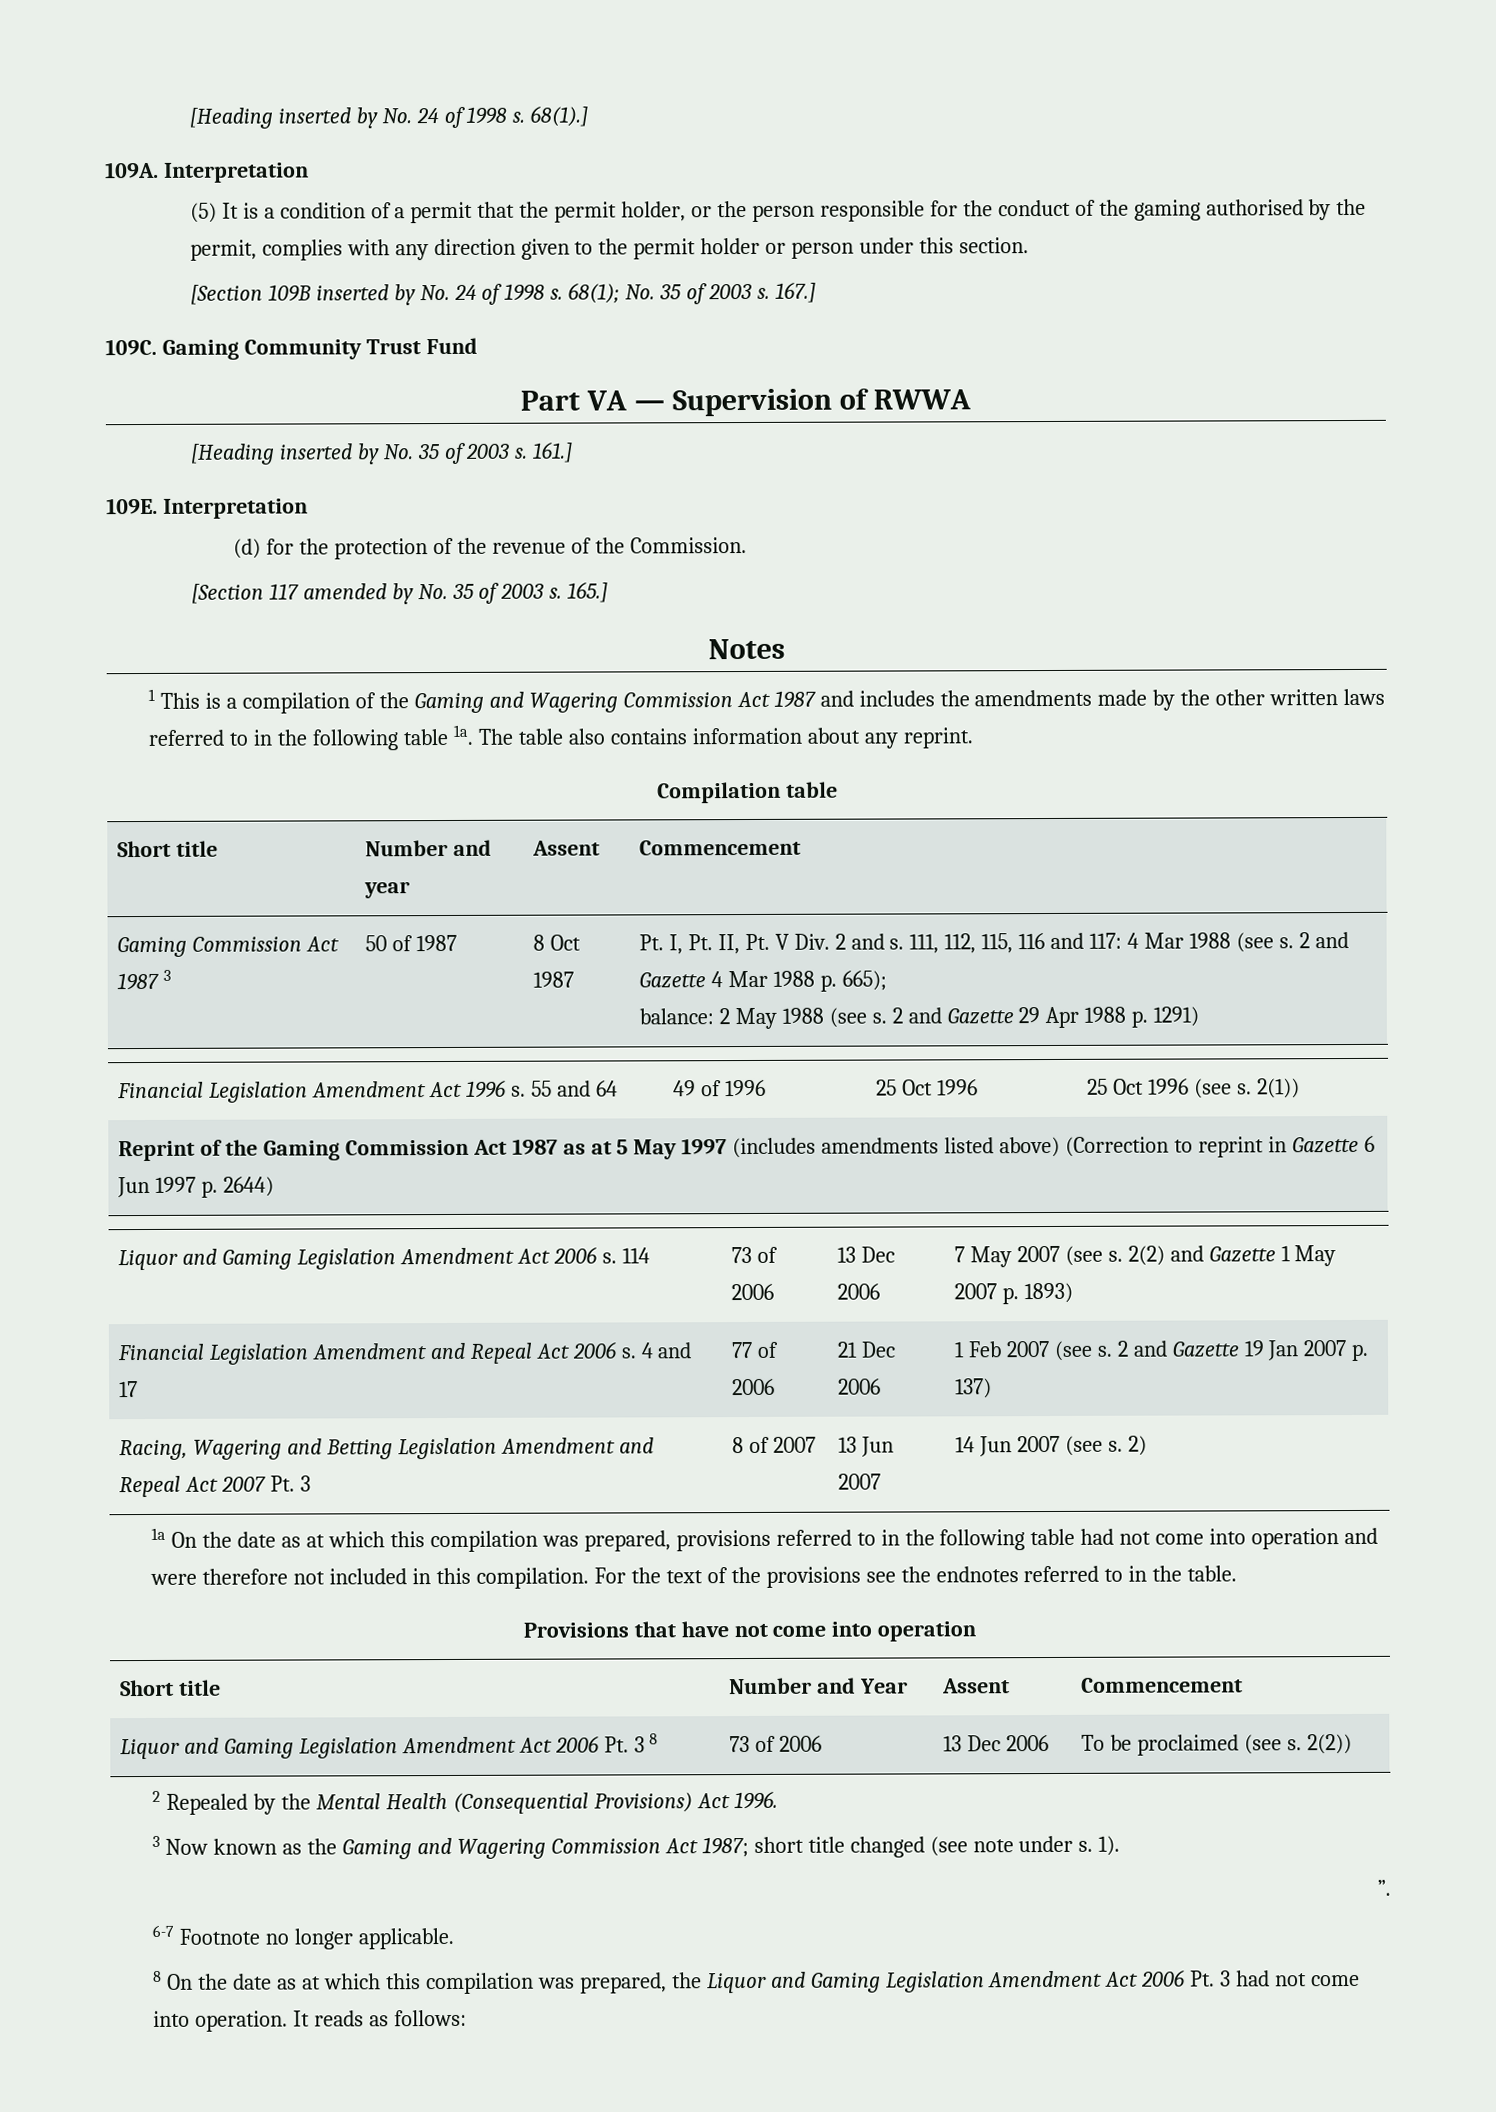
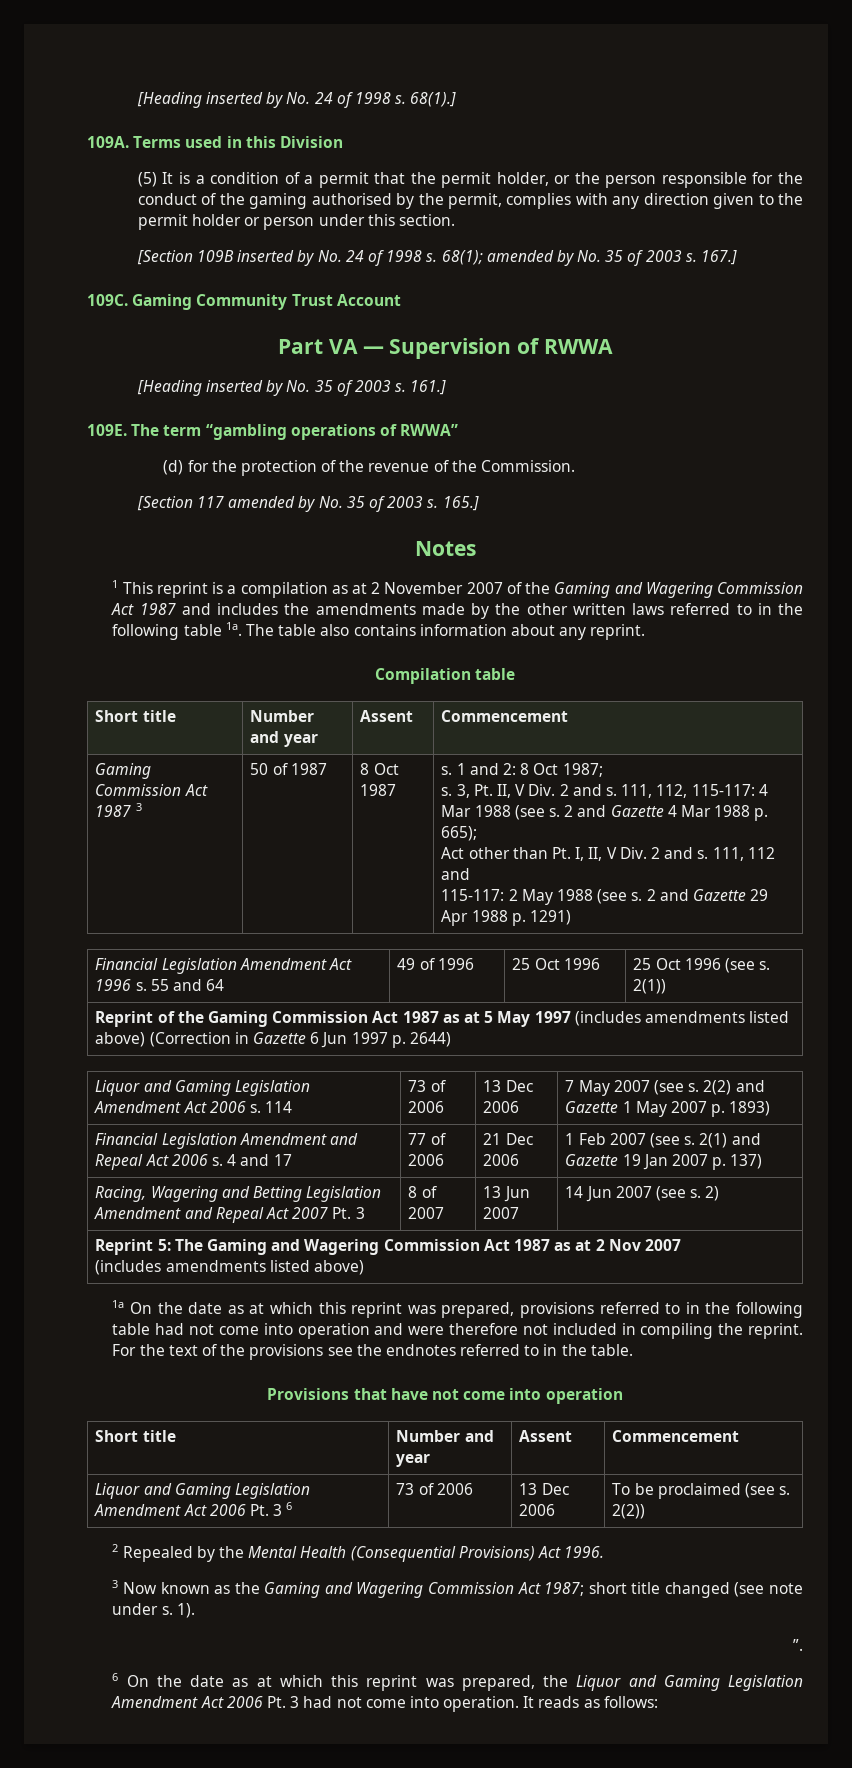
[163,162,309,183] Interpretation -> [133,136,343,148] Terms used in this Division
(621, 293) none -> [486,250,574,266] amended by
[425,337,478,355] Fund -> [336,294,401,306] Account
[162,498,308,519] Interpretation -> [131,424,459,440] The term “gambling operations of RWWA”
(201, 700) none -> [156,582,208,598] reprint
(351, 703) none -> [331,582,503,594] as at 2 November 2007
[639,934,683,955] Pt. I, -> [441,763,603,777] [441,784,470,798] s. 1 and 2: 8 Oct 1987; // s. 3,
[744,933,770,951] Pt. -> (512, 791) none
[981,932,1123,954] 115, 116 and 117: -> [691,784,755,796] 115-117:
[639,1008,715,1025] balance: -> [441,847,775,861] [441,868,471,880] [441,889,505,901] Act other than Pt. I, II, V Div. 2 and s. 111, 112 and // 115-117:
[1173,1136,1264,1158] to reprint -> (231, 1039) none
[1116,1340,1128,1357] 2 -> [699,1133,728,1148] 2(1)
(1147, 1445) none -> [95,1239,681,1255] [95,1260,365,1275] // Reprint 5: The Gaming and Wagering Commission Act 1987 as at 2 Nov 2007 // (includes amendments listed above)
[429,1530,538,1553] compilation -> [351,1302,403,1318] reprint
[436,1567,590,1589] this compilation. -> [640,1323,804,1339] compiling the reprint.
[859,1678,908,1694] Year -> [396,1454,431,1467] year
[649,1733,659,1745] 8 -> [286,1502,293,1510] 6
[152,1924,455,1950] [153,1970,534,1995] 6-7 Footnote no longer applicable. // 8 On the date as at which this compilation -> [112,1673,418,1691] 6 On the date as at which this reprint

